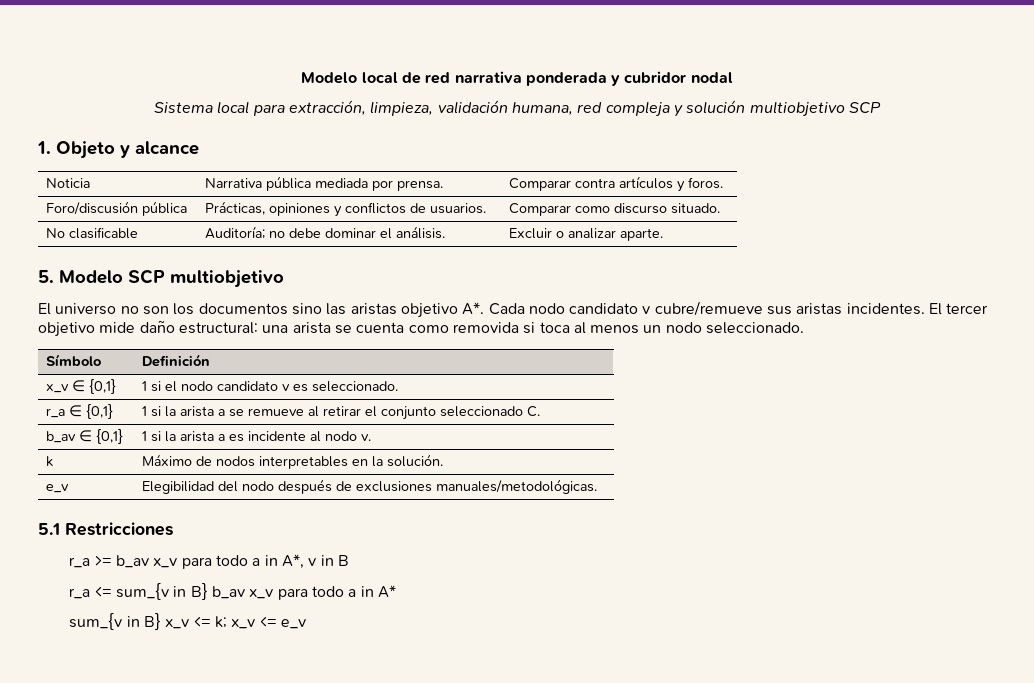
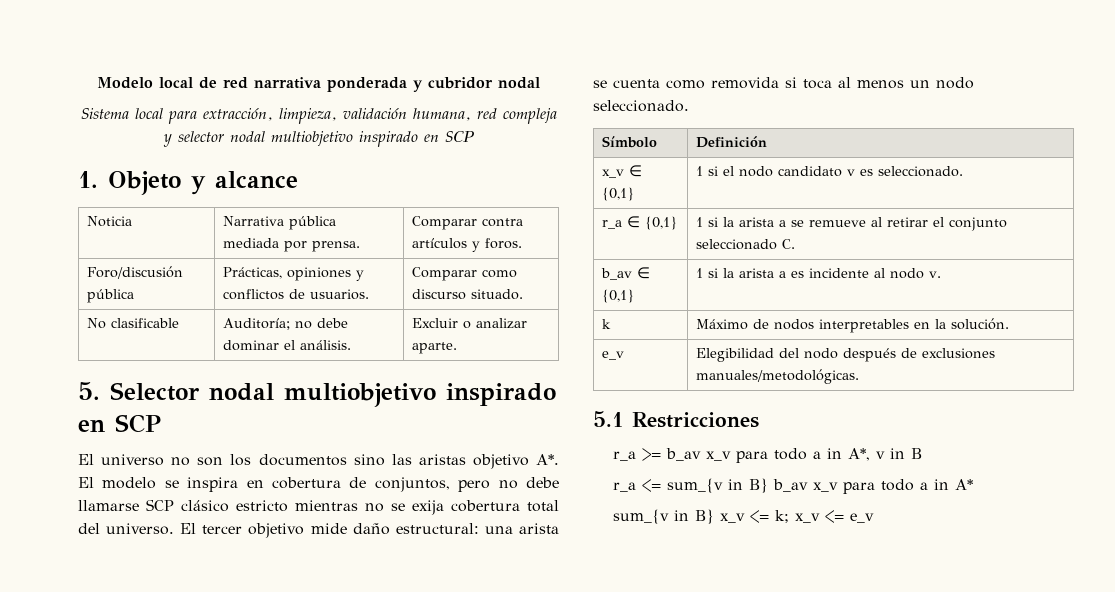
[686,100,845,117] solución multiobjetivo -> [177,131,439,147] selector nodal multiobjetivo inspirado en
[59,269,284,288] Modelo SCP multiobjetivo -> [110,382,556,407] [78,414,161,433] Selector nodal multiobjetivo inspirado en SCP
[488,301,925,316] Cada nodo candidato v cubre/remueve sus aristas incidentes. -> [78,477,559,492] [78,499,559,515] [78,523,175,535] El modelo se inspira en cobertura de conjuntos, pero no debe llamarse SCP clásico estricto mientras no se exija cobertura total del universo.

